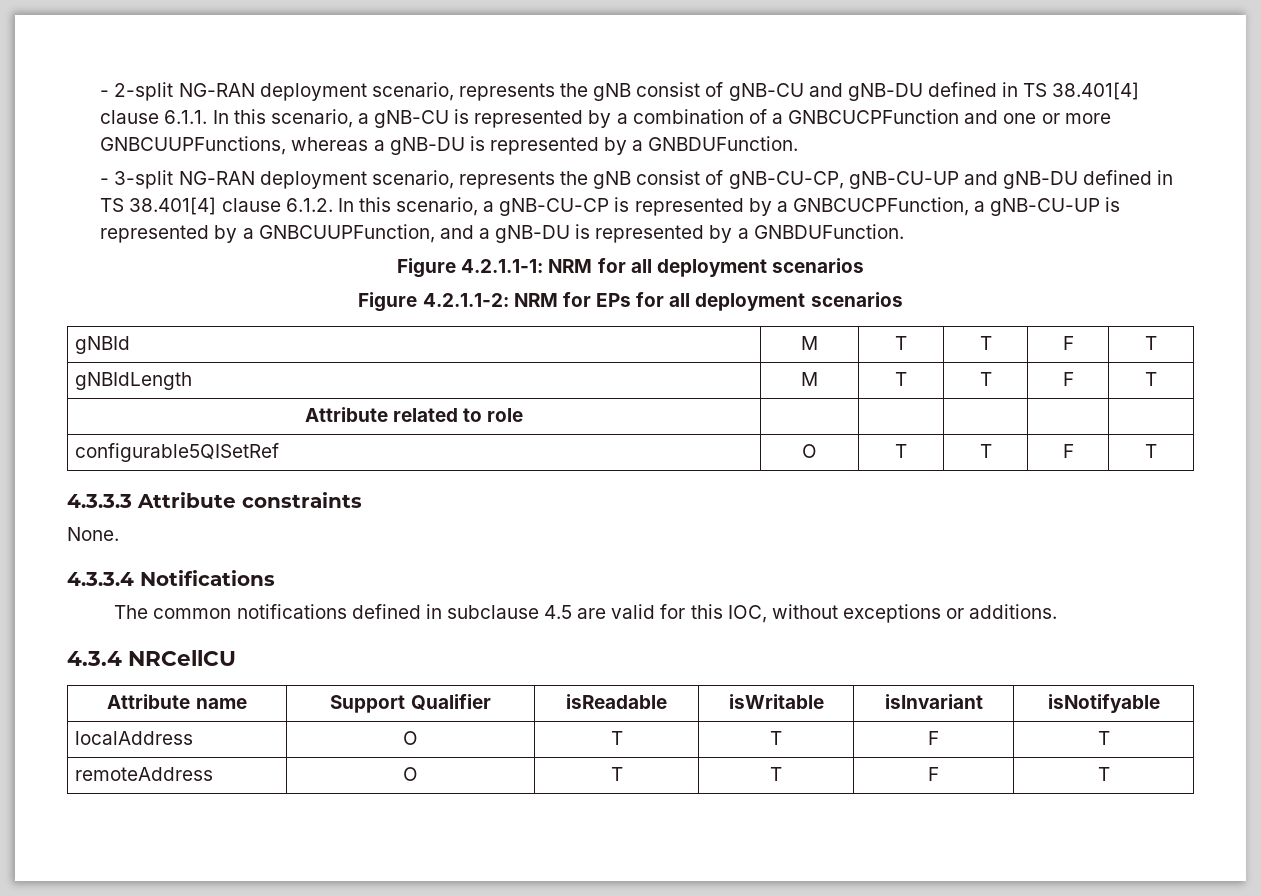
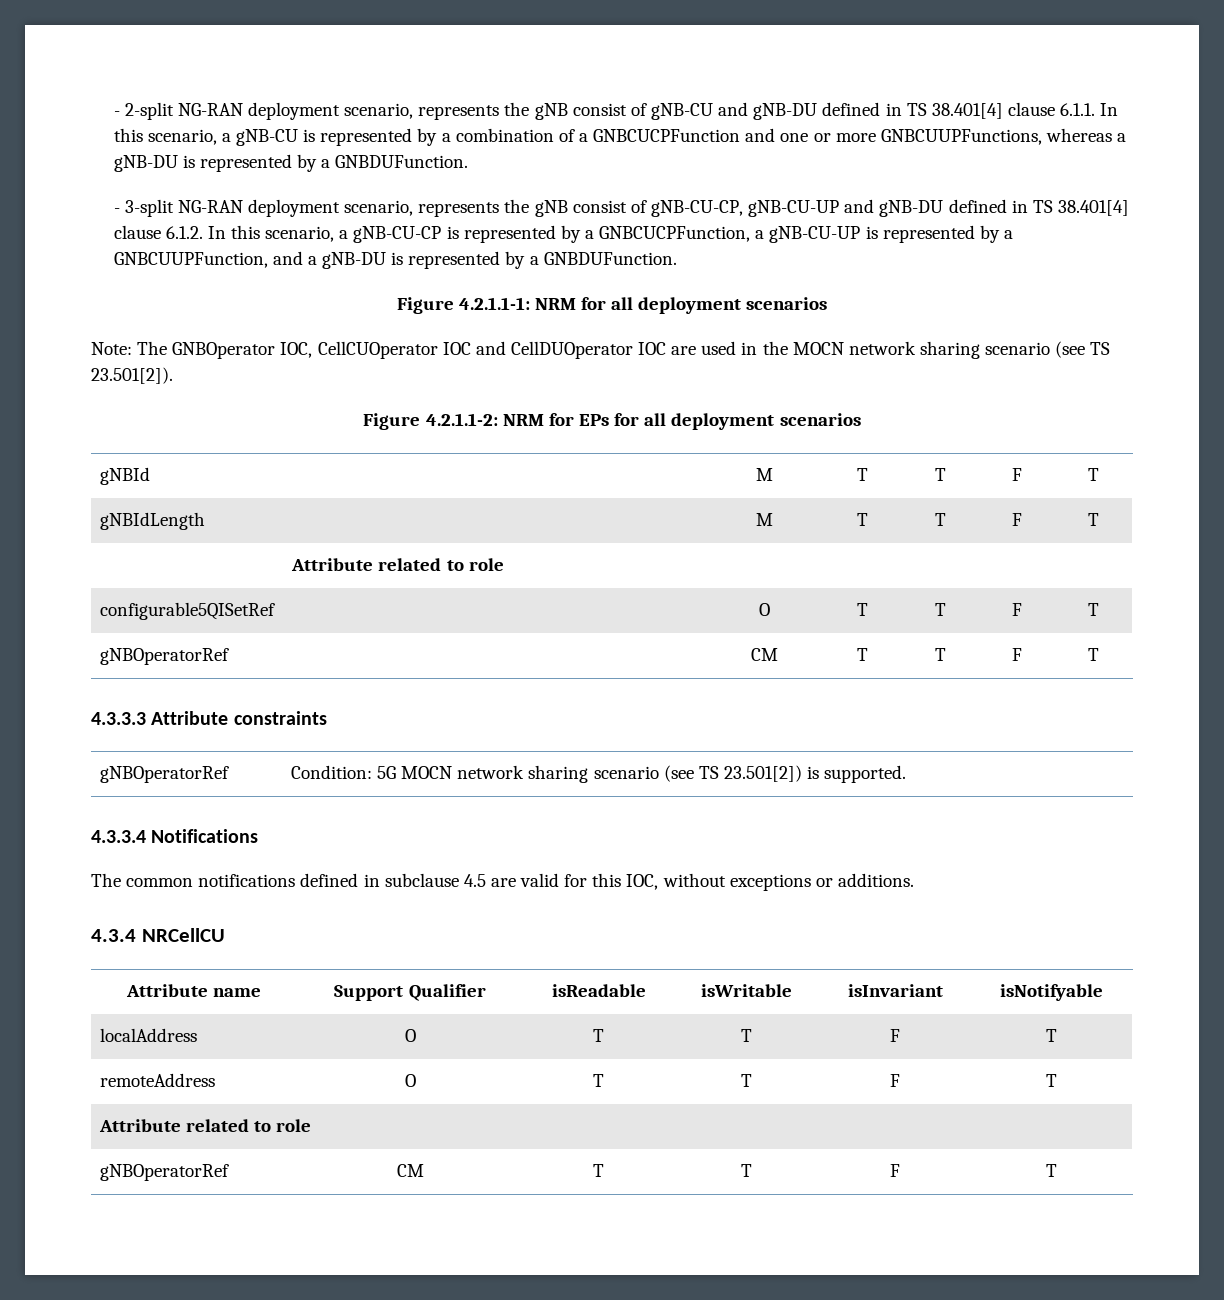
(864, 265) none -> [91,341,1111,359] [91,367,173,384] // Note: The GNBOperator IOC, CellCUOperator IOC and CellDUOperator IOC are used in the MOCN network sharing scenario (see TS 23.501[2]).
[67,492,362,508] [67,527,119,541] // 4.3.3.3 Attribute constraints // None. -> [99,648,229,665] [750,648,778,661] [857,648,868,661] [935,648,946,661] [1012,648,1022,661] [1088,648,1099,661] [91,711,327,725] [99,766,229,783] [290,765,907,783] // gNBOperatorRef | CM | T | T | F | T // 4.3.3.3 Attribute constraints // gNBOperatorRef | Condition: 5G MOCN network sharing scenario (see TS 23.501[2]) is supported.
(1110, 774) none -> [98,1119,312,1132] [99,1164,229,1181] [396,1164,424,1177] [593,1164,604,1177] [741,1164,752,1177] [890,1164,900,1177] [1046,1164,1057,1177] // Attribute related to role // gNBOperatorRef | CM | T | T | F | T

